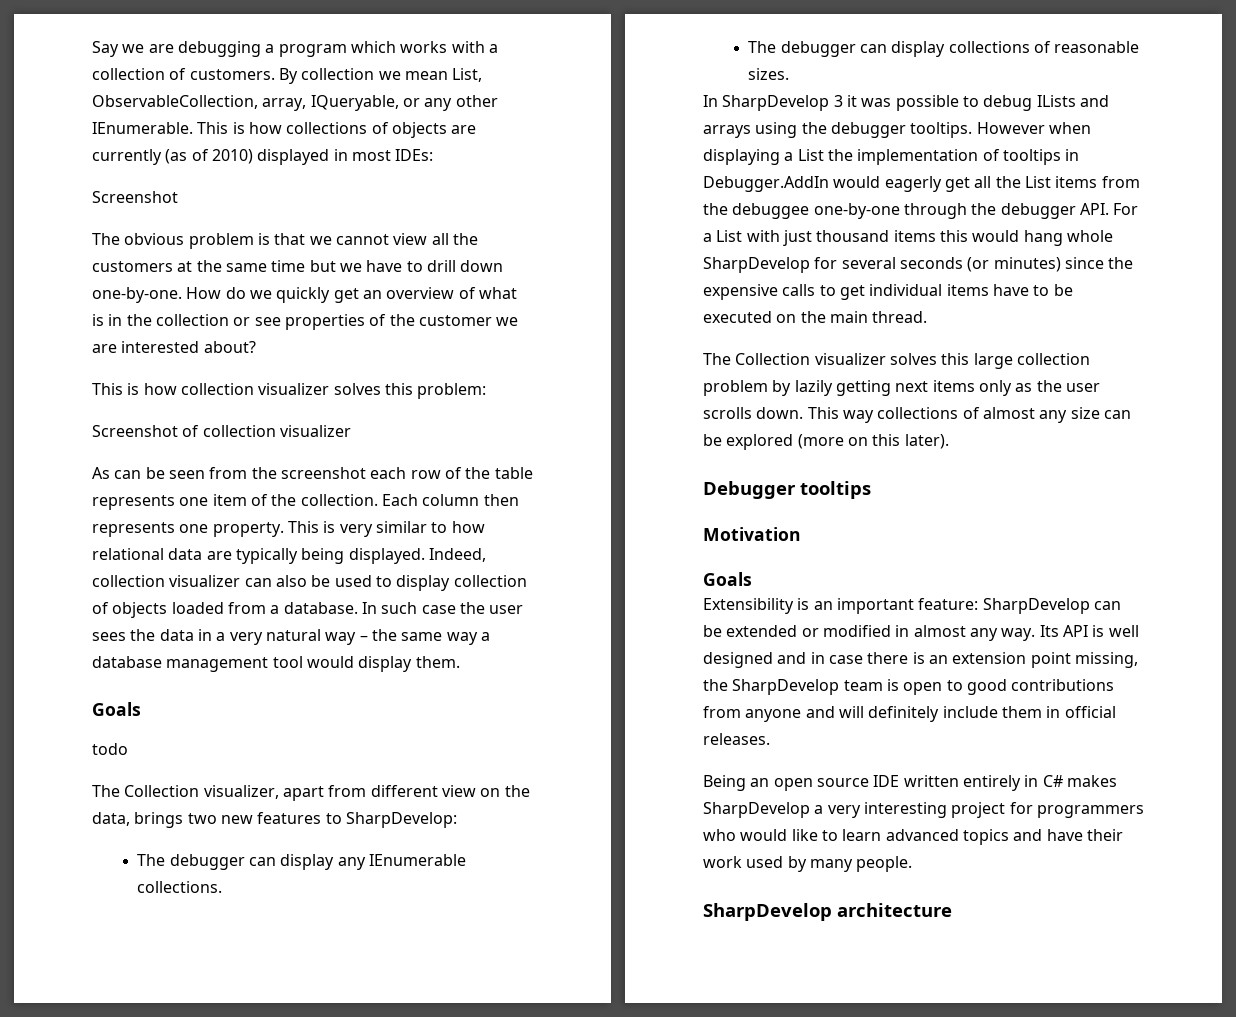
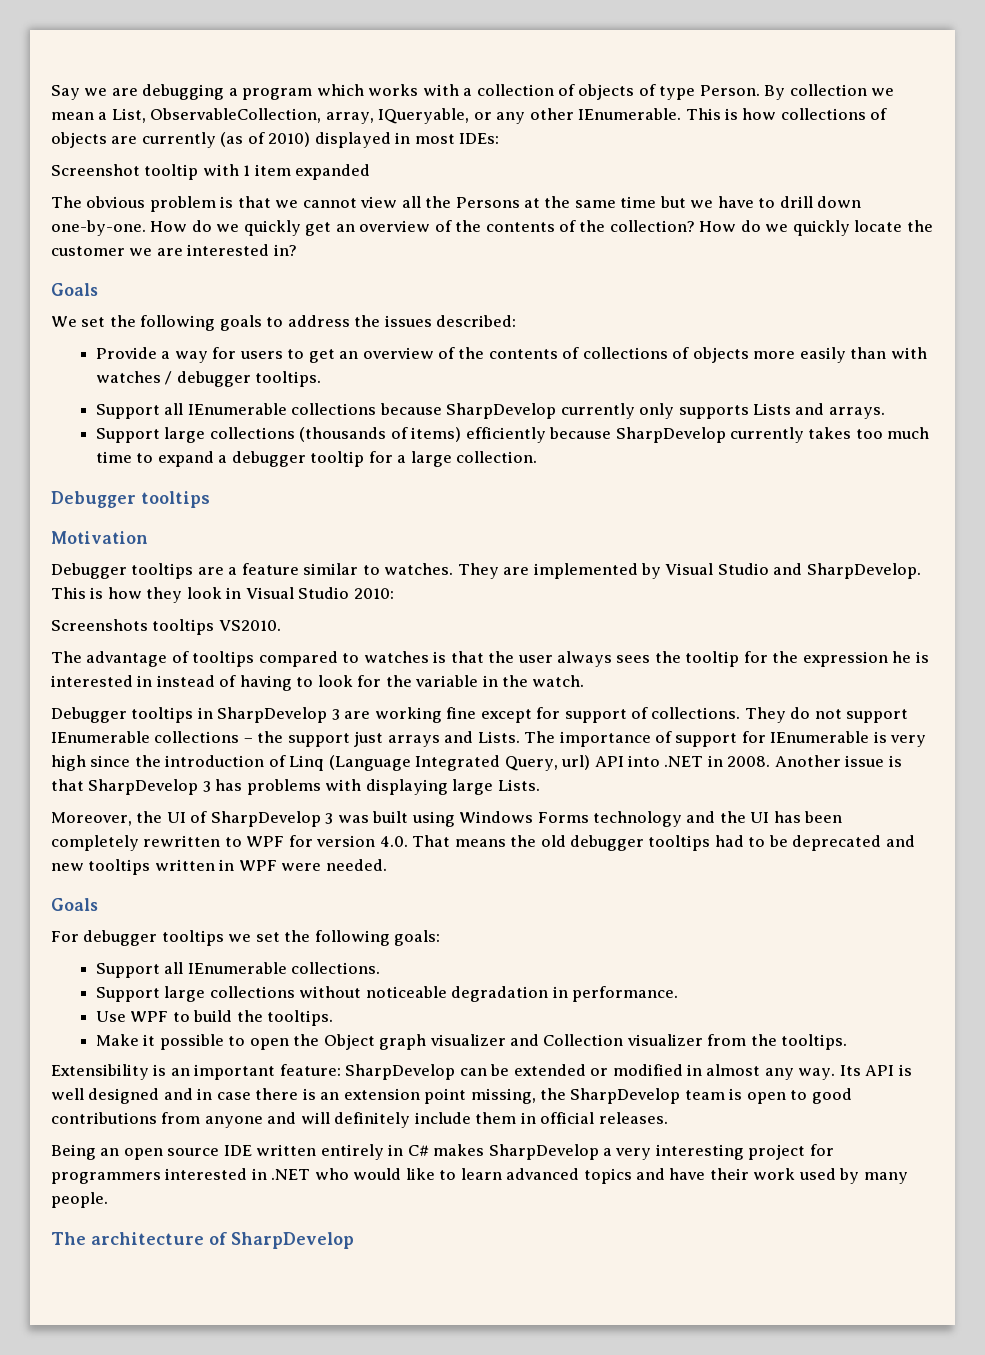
[189,69,275,80] customers. -> [578,84,760,100] objects of type Person.
(448, 75) none -> [98,112,108,120] a
(178, 197) none -> [144,164,371,180] tooltip with 1 item expanded
[92,261,173,272] customers -> [455,197,520,208] Persons
[478,287,517,299] [92,314,519,330] [92,341,256,353] [92,383,487,399] [92,425,351,437] [92,467,533,479] [92,494,519,510] [92,521,485,537] [92,548,486,564] [92,575,527,591] [92,602,524,618] [92,629,490,645] [92,656,460,672] [92,702,141,716] [92,743,128,755] [92,785,530,801] [92,812,457,828] [137,854,467,870] [137,881,223,893] [748,41,1140,57] [748,68,790,80] [703,95,1109,111] [703,122,1091,138] [703,149,1080,165] [703,176,1140,192] [703,203,1139,219] [703,230,1113,246] [703,257,1134,273] [703,284,1073,300] [703,311,928,323] [703,353,1090,369] [703,380,1100,396] [703,407,1131,423] [703,434,949,450] [703,481,871,499] [703,527,801,541] [703,572,752,586] what is in the collection or see properties of the customer we are interested about? // This is how collection visualizer solves this problem: // Screenshot of collection visualizer // As can be seen from the screenshot each row of the table represents one item of the collection. Each column then represents one property. This is very similar to how relational data are typically being displayed. Indeed, collection visualizer can also be used to display collection of objects loaded from a database. In such case the user sees the data in a very natural way – the same way a database management tool would display them. // Goals // todo // The Collection visualizer, apart from different view on the data, brings two new features to SharpDevelop: // The debugger can display any IEnumerable collections. // The debugger can display collections of reasonable sizes. // In SharpDevelop 3 it was possible to debug ILists and arrays using the debugger tooltips. However when displaying a List the implementation of tooltips in Debugger.AddIn would eagerly get all the List items from the debuggee one-by-one through the debugger API. For a List with just thousand items this would hang whole SharpDevelop for several seconds (or minutes) since the expensive calls to get individual items have to be executed on the main thread. // The Collection visualizer solves this large collection problem by lazily getting next items only as the user scrolls down. This way collections of almost any size can be explored (more on this later). // Debugger tooltips // Motivation // Goals -> [455,220,933,236] [51,244,297,256] [51,283,98,296] [51,315,517,331] [95,347,927,363] [95,371,322,387] [95,403,885,419] [95,427,930,443] [95,451,537,467] [51,491,210,508] [51,531,148,544] [51,563,921,579] [51,587,394,603] [51,619,281,635] [51,651,929,667] [51,675,585,691] [51,707,909,723] [51,731,927,747] [51,755,902,771] [51,779,540,795] [51,811,843,827] [51,835,915,851] [51,859,387,875] [51,898,98,911] [51,930,441,946] [95,962,381,978] [95,986,679,1002] [95,1010,334,1026] [95,1034,848,1050] the contents of the collection? How do we quickly locate the customer we are interested in? // Goals // We set the following goals to address the issues described: // Provide a way for users to get an overview of the contents of collections of objects more easily than with watches / debugger tooltips. // Support all IEnumerable collections because SharpDevelop currently only supports Lists and arrays. // Support large collections (thousands of items) efficiently because SharpDevelop currently takes too much time to expand a debugger tooltip for a large collection. // Debugger tooltips // Motivation // Debugger tooltips are a feature similar to watches. They are implemented by Visual Studio and SharpDevelop. This is how they look in Visual Studio 2010: // Screenshots tooltips VS2010. // The advantage of tooltips compared to watches is that the user always sees the tooltip for the expression he is interested in instead of having to look for the variable in the watch. // Debugger tooltips in SharpDevelop 3 are working fine except for support of collections. They do not support IEnumerable collections – the support just arrays and Lists. The importance of support for IEnumerable is very high since the introduction of Linq (Language Integrated Query, url) API into .NET in 2008. Another issue is that SharpDevelop 3 has problems with displaying large Lists. // Moreover, the UI of SharpDevelop 3 was built using Windows Forms technology and the UI has been completely rewritten to WPF for version 4.0. That means the old debugger tooltips had to be deprecated and new tooltips written in WPF were needed. // Goals // For debugger tooltips we set the following goals: // Support all IEnumerable collections. // Support large collections without noticeable degradation in performance. // Use WPF to build the tooltips. // Make it possible to open the Object graph visualizer and Collection visualizer from the tooltips.
(1144, 811) none -> [165,1168,311,1180] interested in .NET
[703,903,952,921] SharpDevelop architecture -> [51,1232,354,1249] The architecture of SharpDevelop

